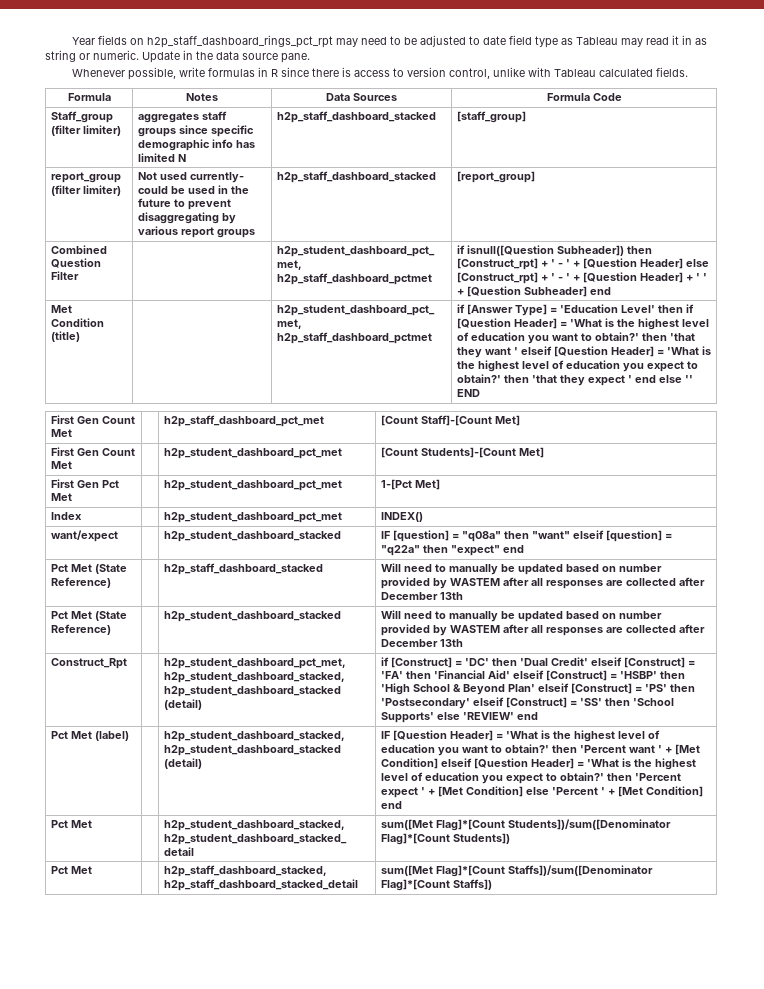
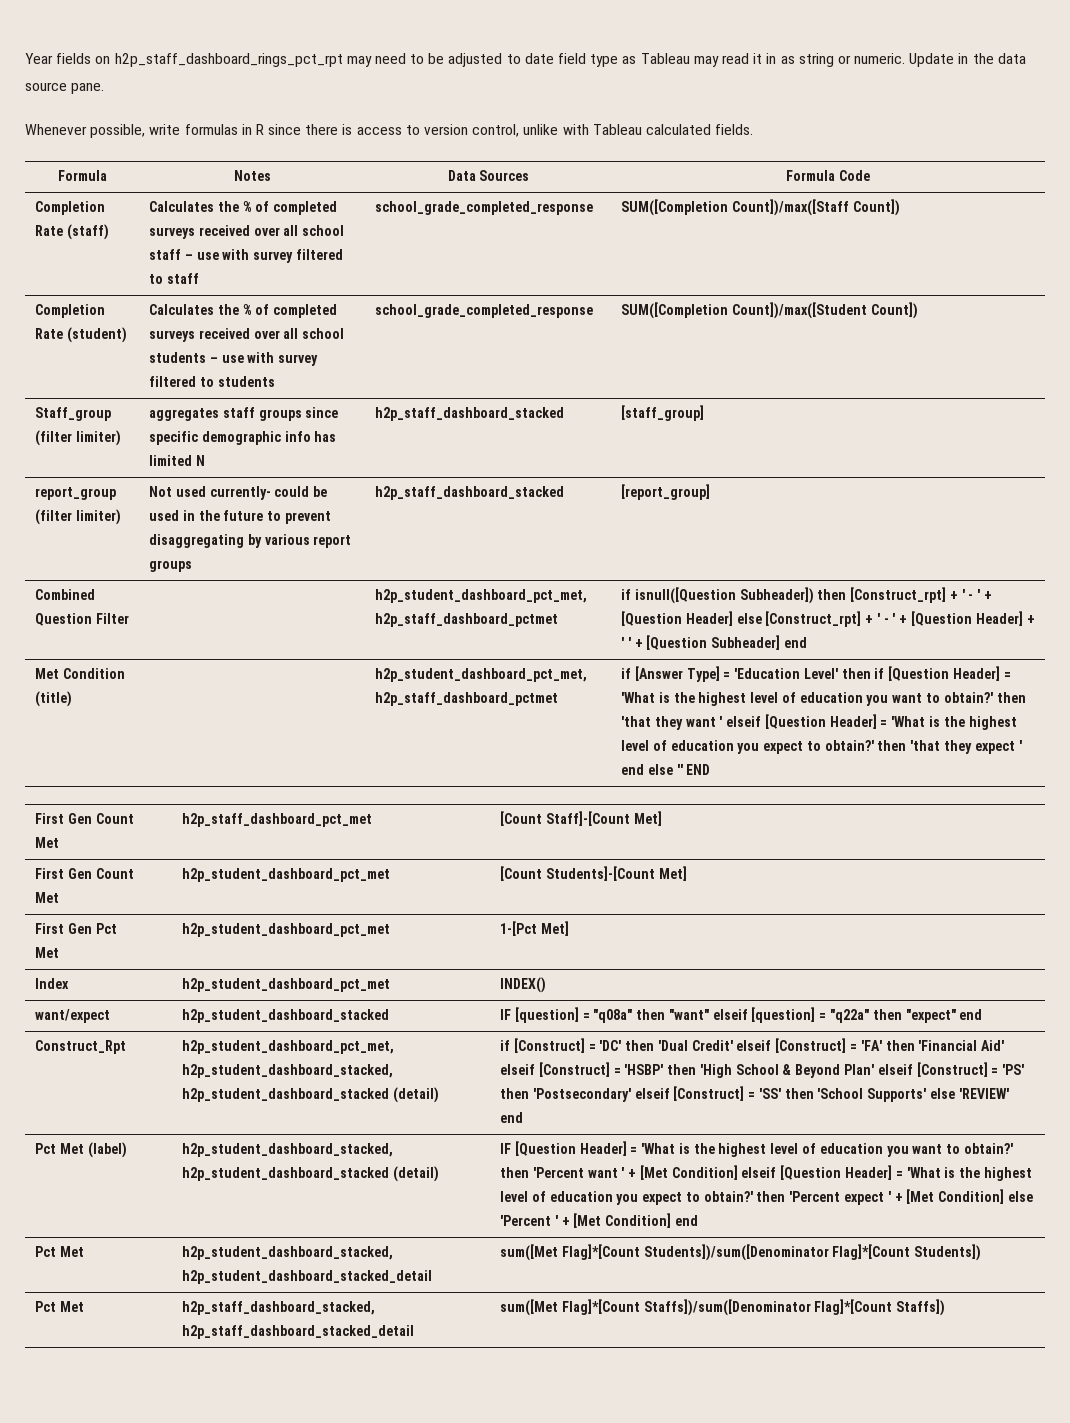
(622, 97) none -> [34,201,105,215] [34,224,109,240] [148,201,338,215] [148,225,345,239] [148,249,343,263] [148,273,199,284] [374,201,593,215] [620,199,900,216] [34,304,105,318] [34,327,127,343] [148,304,338,318] [148,328,345,342] [148,352,319,366] [148,376,275,387] [374,304,593,318] [620,302,918,319] // Completion Rate (staff) | Calculates the % of completed surveys received over all school staff – use with survey filtered to staff | school_grade_completed_response | SUM([Completion Count])/max([Staff Count]) // Completion Rate (student) | Calculates the % of completed surveys received over all school students – use with survey filtered to students | school_grade_completed_response | SUM([Completion Count])/max([Student Count])
[50,564,127,574] [50,577,111,588] [163,563,323,575] [380,563,662,575] [380,577,705,589] [380,592,463,600] [50,611,127,621] [50,624,111,635] [163,611,341,622] [380,610,662,622] [380,624,705,636] [380,639,463,647] // Pct Met (State Reference) | | h2p_staff_dashboard_stacked | Will need to manually be updated based on number provided by WASTEM after all responses are collected after December 13th // Pct Met (State Reference) | | h2p_student_dashboard_stacked | Will need to manually be updated based on number provided by WASTEM after all responses are collected after December 13th -> (983, 1014) none

